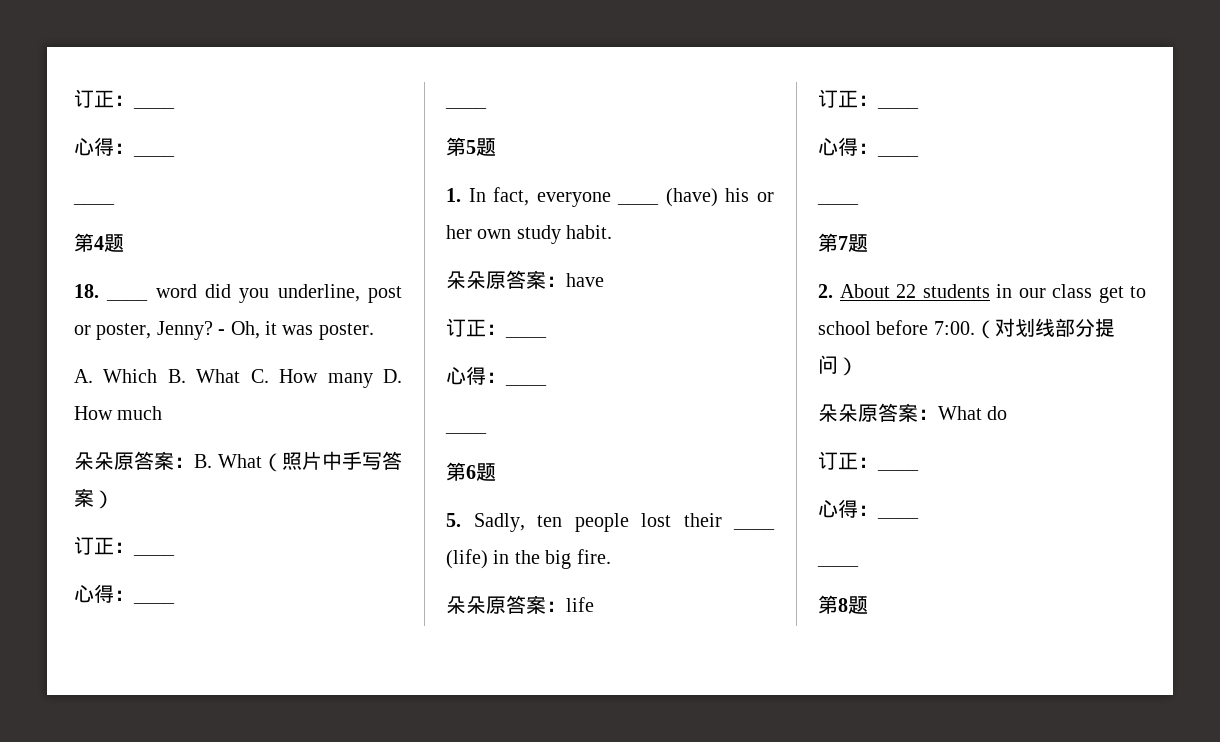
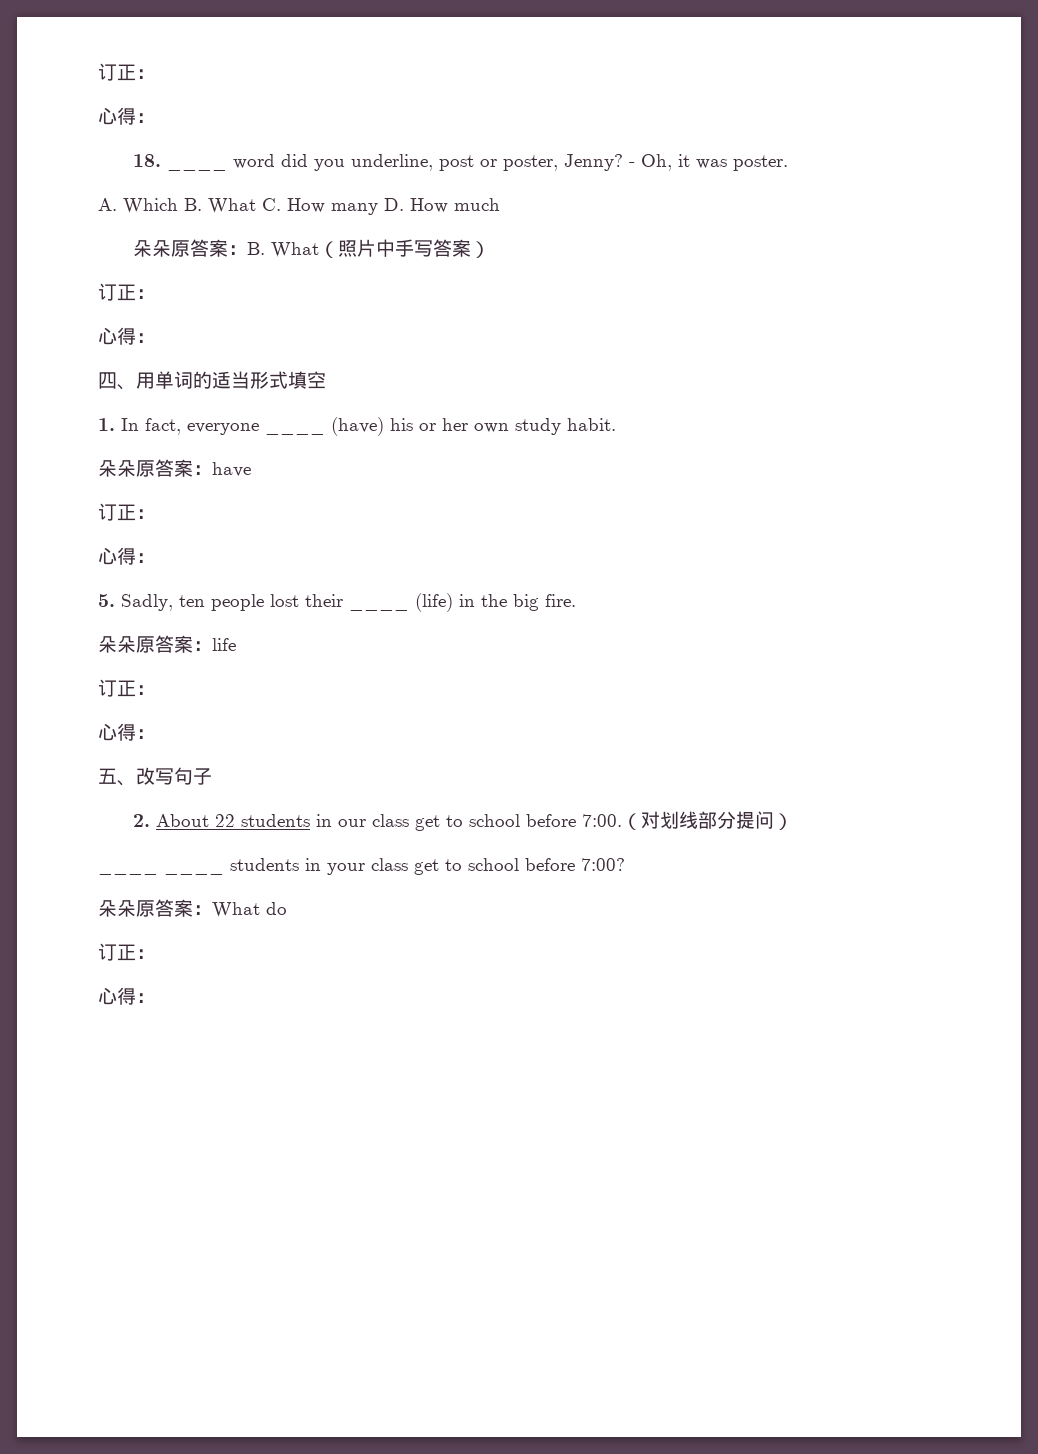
[74,89,134,108] [133,106,175,109] [74,137,134,156] [133,154,175,157] [73,202,115,205] [74,233,124,252] 订正：____ // 心得：____ // ____ // 第4题 -> [98,63,155,81] [98,107,155,125] 订正： // 心得：
[133,553,175,556] [74,584,134,603] [133,601,175,604] [445,106,487,109] [446,137,496,156] ____ // 心得：____ // ____ // 第5题 -> [98,327,155,345] [98,371,326,390] // 心得： // 四、用单词的适当形式填空
[505,335,547,338] [446,366,506,385] [505,383,547,386] [445,431,487,434] [446,462,496,481] ____ // 心得：____ // ____ // 第6题 -> [98,547,155,565] // 心得：
[877,106,919,109] [818,137,878,156] [877,154,919,157] [817,202,859,205] [818,233,868,252] ____ // 心得：____ // ____ // 第7题 -> [98,723,155,741] [98,767,212,786] // 心得： // 五、改写句子
(858, 366) none -> [98,871,224,875] [230,858,625,875] // ____ ____ students in your class get to school before 7:00?
[877,468,919,471] [818,499,878,518] [877,516,919,519] [817,564,859,567] [818,595,868,614] ____ // 心得：____ // ____ // 第8题 -> [98,987,155,1005] // 心得：

